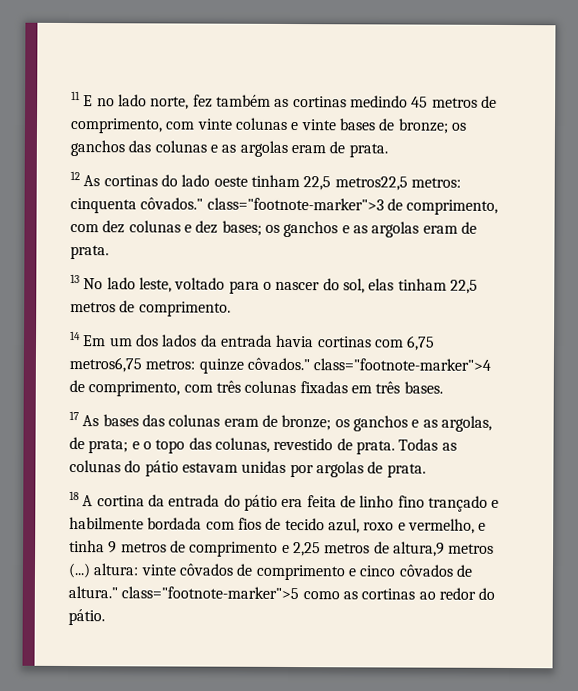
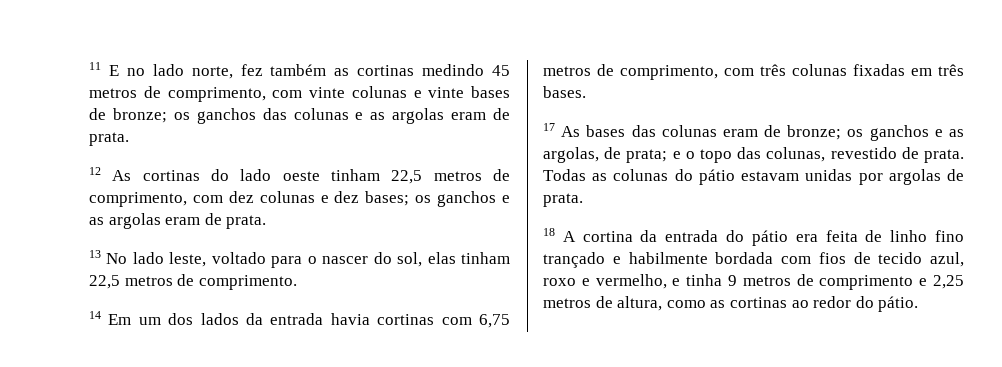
[334,176,461,191] [70,197,384,214] metros22,5 metros: cinquenta côvados." class="footnote-marker">3 -> [433,171,482,181] metros
[69,357,492,374] metros6,75 metros: quinze côvados." class="footnote-marker">4 -> [543,66,591,76] metros
[392,541,495,557] [68,563,473,581] [68,586,300,600] altura,9 metros (...) altura: vinte côvados de comprimento e cinco côvados de altura." class="footnote-marker">5 -> [617,296,663,311] altura,

